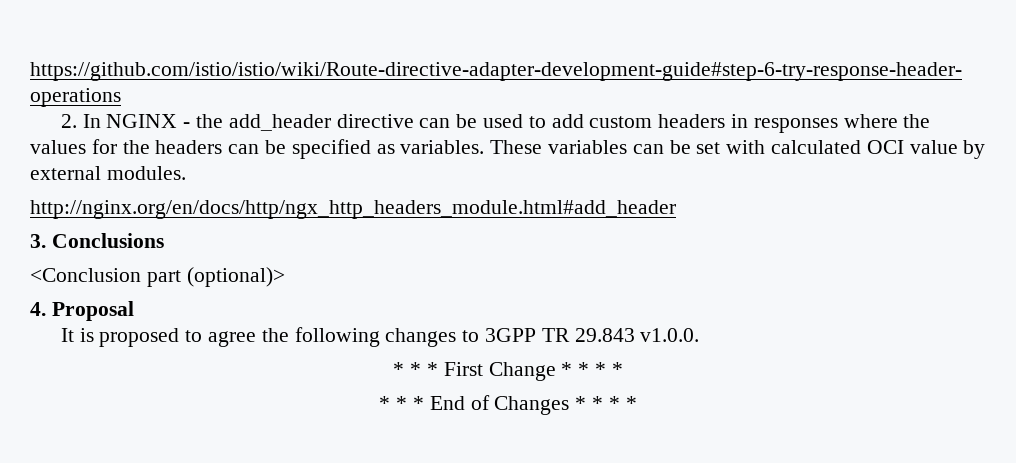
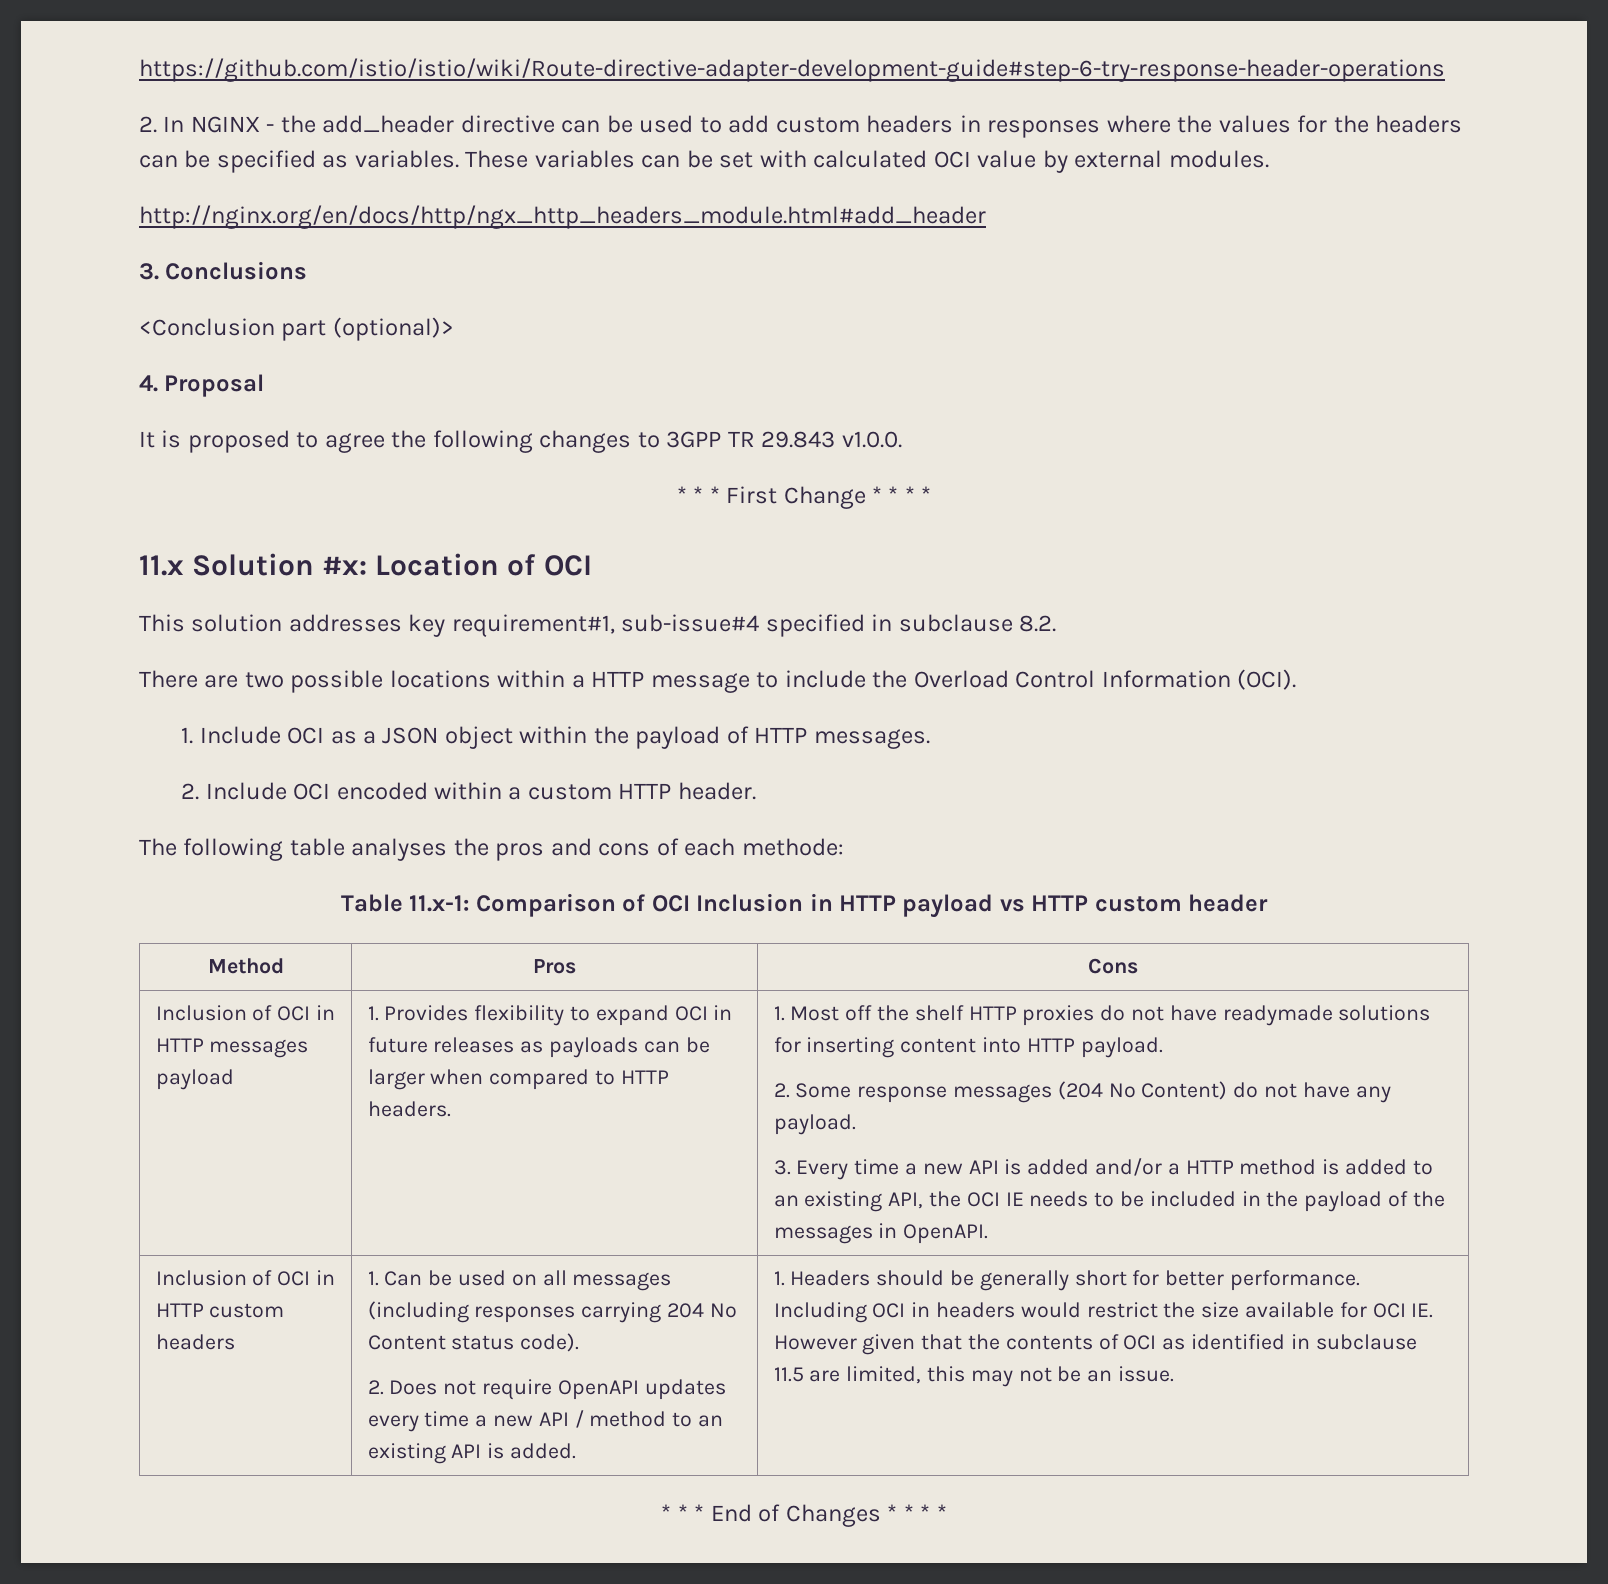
(623, 369) none -> [139,553,592,576] [139,614,1057,637] [139,669,1297,693] [181,726,930,749] [181,782,756,800] [139,838,844,861] [340,893,1269,918] [207,958,284,974] [533,959,576,974] [1088,958,1138,974] [155,1005,336,1021] [155,1038,309,1058] [155,1069,234,1090] [367,1005,733,1026] [367,1037,710,1058] [367,1069,669,1090] [367,1101,451,1117] [773,1005,1431,1026] [773,1037,1163,1058] [773,1081,1391,1103] [773,1114,856,1135] [773,1158,1433,1180] [773,1191,1445,1212] [773,1223,989,1244] [155,1270,336,1286] [155,1303,285,1318] [155,1334,235,1350] [367,1270,672,1291] [367,1301,737,1323] [367,1333,580,1352] [367,1379,726,1400] [367,1410,724,1432] [367,1443,577,1464] [773,1270,1361,1291] [773,1302,1434,1323] [773,1334,1417,1355] [773,1366,1175,1387] // 11.x Solution #x: Location of OCI // This solution addresses key requirement#1, sub-issue#4 specified in subclause 8.2. // There are two possible locations within a HTTP message to include the Overload Control Information (OCI). // 1. Include OCI as a JSON object within the payload of HTTP messages. // 2. Include OCI encoded within a custom HTTP header. // The following table analyses the pros and cons of each methode: // Table 11.x-1: Comparison of OCI Inclusion in HTTP payload vs HTTP custom header // Method | Pros | Cons // Inclusion of OCI in HTTP messages payload | 1. Provides flexibility to expand OCI in future releases as payloads can be larger when compared to HTTP headers. | 1. Most off the shelf HTTP proxies do not have readymade solutions for inserting content into HTTP payload. // 2. Some response messages (204 No Content) do not have any payload. // 3. Every time a new API is added and/or a HTTP method is added to an existing API, the OCI IE needs to be included in the payload of the messages in OpenAPI. // Inclusion of OCI in HTTP custom headers | 1. Can be used on all messages (including responses carrying 204 No Content status code). // 2. Does not require OpenAPI updates every time a new API / method to an existing API is added. | 1. Headers should be generally short for better performance. Including OCI in headers would restrict the size available for OCI IE. However given that the contents of OCI as identified in subclause 11.5 are limited, this may not be an issue.

